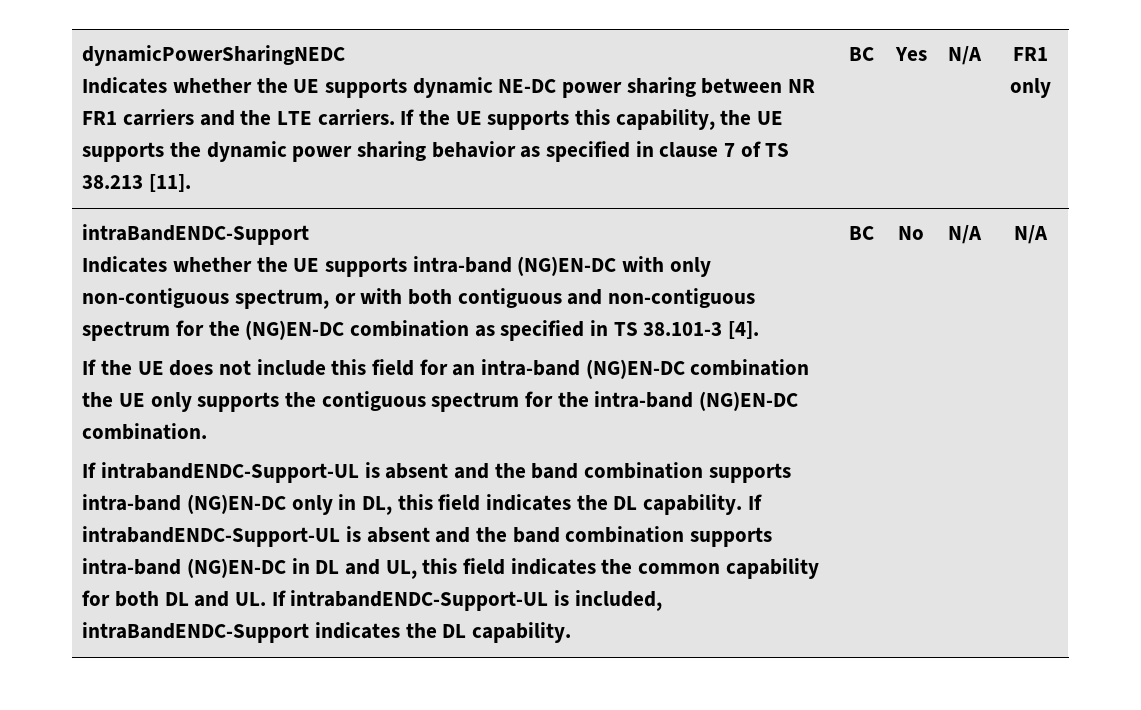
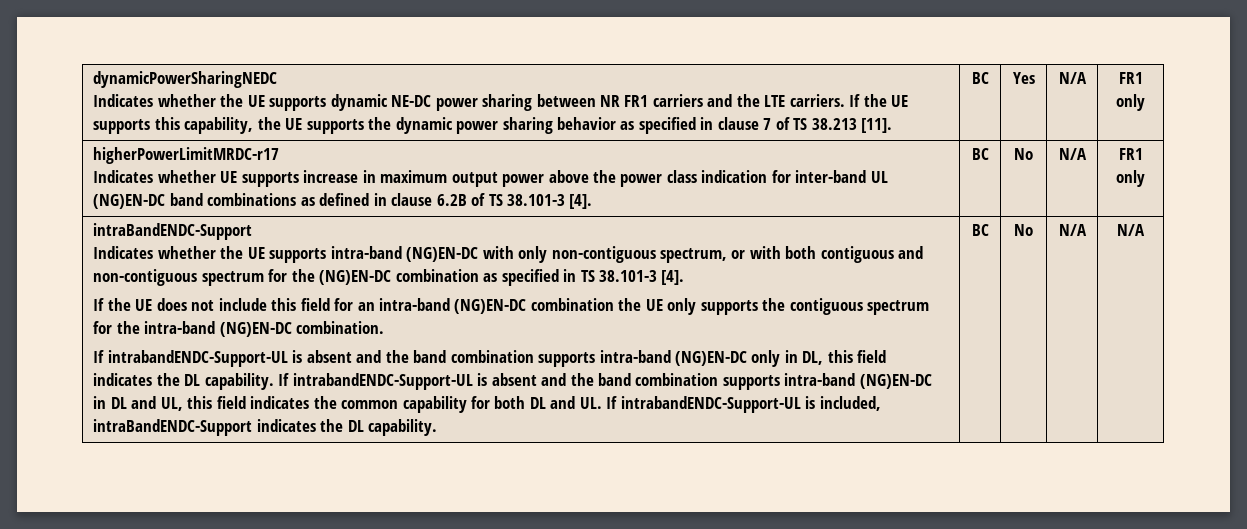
(1051, 88) none -> [93,147,280,164] [93,170,888,187] [93,193,593,209] [971,148,989,160] [1014,148,1033,160] [1058,148,1087,160] [1118,148,1143,160] [1116,170,1145,187] // higherPowerLimitMRDC-r17 // Indicates whether UE supports increase in maximum output power above the power class indication for inter-band UL (NG)EN-DC band combinations as defined in clause 6.2B of TS 38.101-3 [4]. | BC | No | N/A | FR1 only

